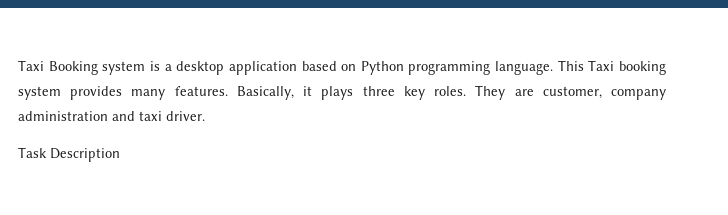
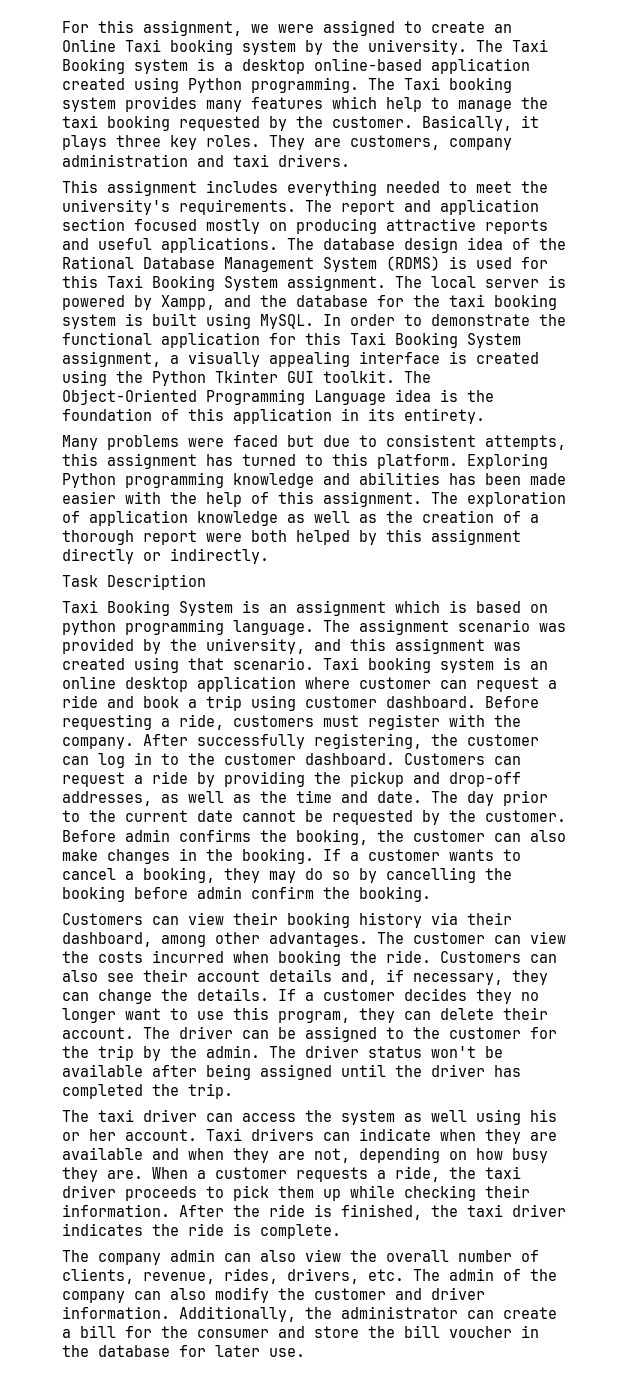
(18, 65) none -> [62,20,512,36] [62,39,503,55] For this assignment, we were assigned to create an Online Taxi booking system by the university. The
[228,60,584,75] application based on Python programming language. This -> [314,58,530,74] [62,77,395,93] online-based application created using Python programming. The
[174,86,228,96] features. -> [251,96,548,112] [62,115,413,131] features which help to manage the taxi booking requested by the customer.
[542,86,602,99] customer, -> [350,135,440,150] customers,
[166,111,205,121] [18,147,120,162] driver. // Task Description -> [278,154,350,167] [62,180,548,196] [62,199,539,215] [62,218,548,234] [62,237,566,253] [62,256,548,272] [62,275,566,291] [62,294,557,310] [62,313,566,329] [62,332,521,348] [62,351,539,367] [62,370,431,386] [62,389,494,405] [62,408,485,424] [62,434,566,450] [62,453,548,469] [62,472,566,488] [62,491,566,507] [62,510,539,526] [62,529,521,545] [62,548,269,564] [62,574,206,590] [62,600,548,616] [62,619,566,635] [62,638,521,654] [62,657,548,673] [62,676,557,692] [62,695,539,711] [62,714,521,730] [62,733,539,749] [62,752,521,768] [62,771,521,787] [62,790,548,806] [62,810,566,825] [62,829,566,845] [62,848,521,864] [62,867,512,883] [62,886,431,902] [62,912,512,928] [62,931,566,947] [62,950,557,966] [62,969,548,985] [62,988,539,1004] [62,1007,548,1023] [62,1026,557,1042] [62,1045,503,1061] [62,1064,521,1080] [62,1083,233,1099] [62,1109,557,1125] [62,1128,557,1144] [62,1147,548,1163] [62,1166,521,1182] [62,1185,530,1201] [62,1204,566,1220] [62,1223,341,1239] [62,1249,539,1265] [62,1268,557,1284] [62,1287,485,1303] [62,1306,557,1322] [62,1325,539,1338] [62,1345,305,1357] drivers. // This assignment includes everything needed to meet the university's requirements. The report and application section focused mostly on producing attractive reports and useful applications. The database design idea of the Rational Database Management System (RDMS) is used for this Taxi Booking System assignment. The local server is powered by Xampp, and the database for the taxi booking system is built using MySQL. In order to demonstrate the functional application for this Taxi Booking System assignment, a visually appealing interface is created using the Python Tkinter GUI toolkit. The Object-Oriented Programming Language idea is the foundation of this application in its entirety. // Many problems were faced but due to consistent attempts, this assignment has turned to this platform. Exploring Python programming knowledge and abilities has been made easier with the help of this assignment. The exploration of application knowledge as well as the creation of a thorough report were both helped by this assignment directly or indirectly. // Task Description // Taxi Booking System is an assignment which is based on python programming language. The assignment scenario was provided by the university, and this assignment was created using that scenario. Taxi booking system is an online desktop application where customer can request a ride and book a trip using customer dashboard. Before requesting a ride, customers must register with the company. After successfully registering, the customer can log in to the customer dashboard. Customers can request a ride by providing the pickup and drop-off addresses, as well as the time and date. The day prior to the current date cannot be requested by the customer. Before admin confirms the booking, the customer can also make changes in the booking. If a customer wants to cancel a booking, they may do so by cancelling the booking before admin confirm the booking. // Customers can view their booking history via their dashboard, among other advantages. The customer can view the costs incurred when booking the ride. Customers can also see their account details and, if necessary, they can change the details. If a customer decides they no longer want to use this program, they can delete their account. The driver can be assigned to the customer for the trip by the admin. The driver status won't be available after being assigned until the driver has completed the trip. // The taxi driver can access the system as well using his or her account. Taxi drivers can indicate when they are available and when they are not, depending on how busy they are. When a customer requests a ride, the taxi driver proceeds to pick them up while checking their information. After the ride is finished, the taxi driver indicates the ride is complete. // The company admin can also view the overall number of clients, revenue, rides, drivers, etc. The admin of the company can also modify the customer and driver information. Additionally, the administrator can create a bill for the consumer and store the bill voucher in the database for later use.

